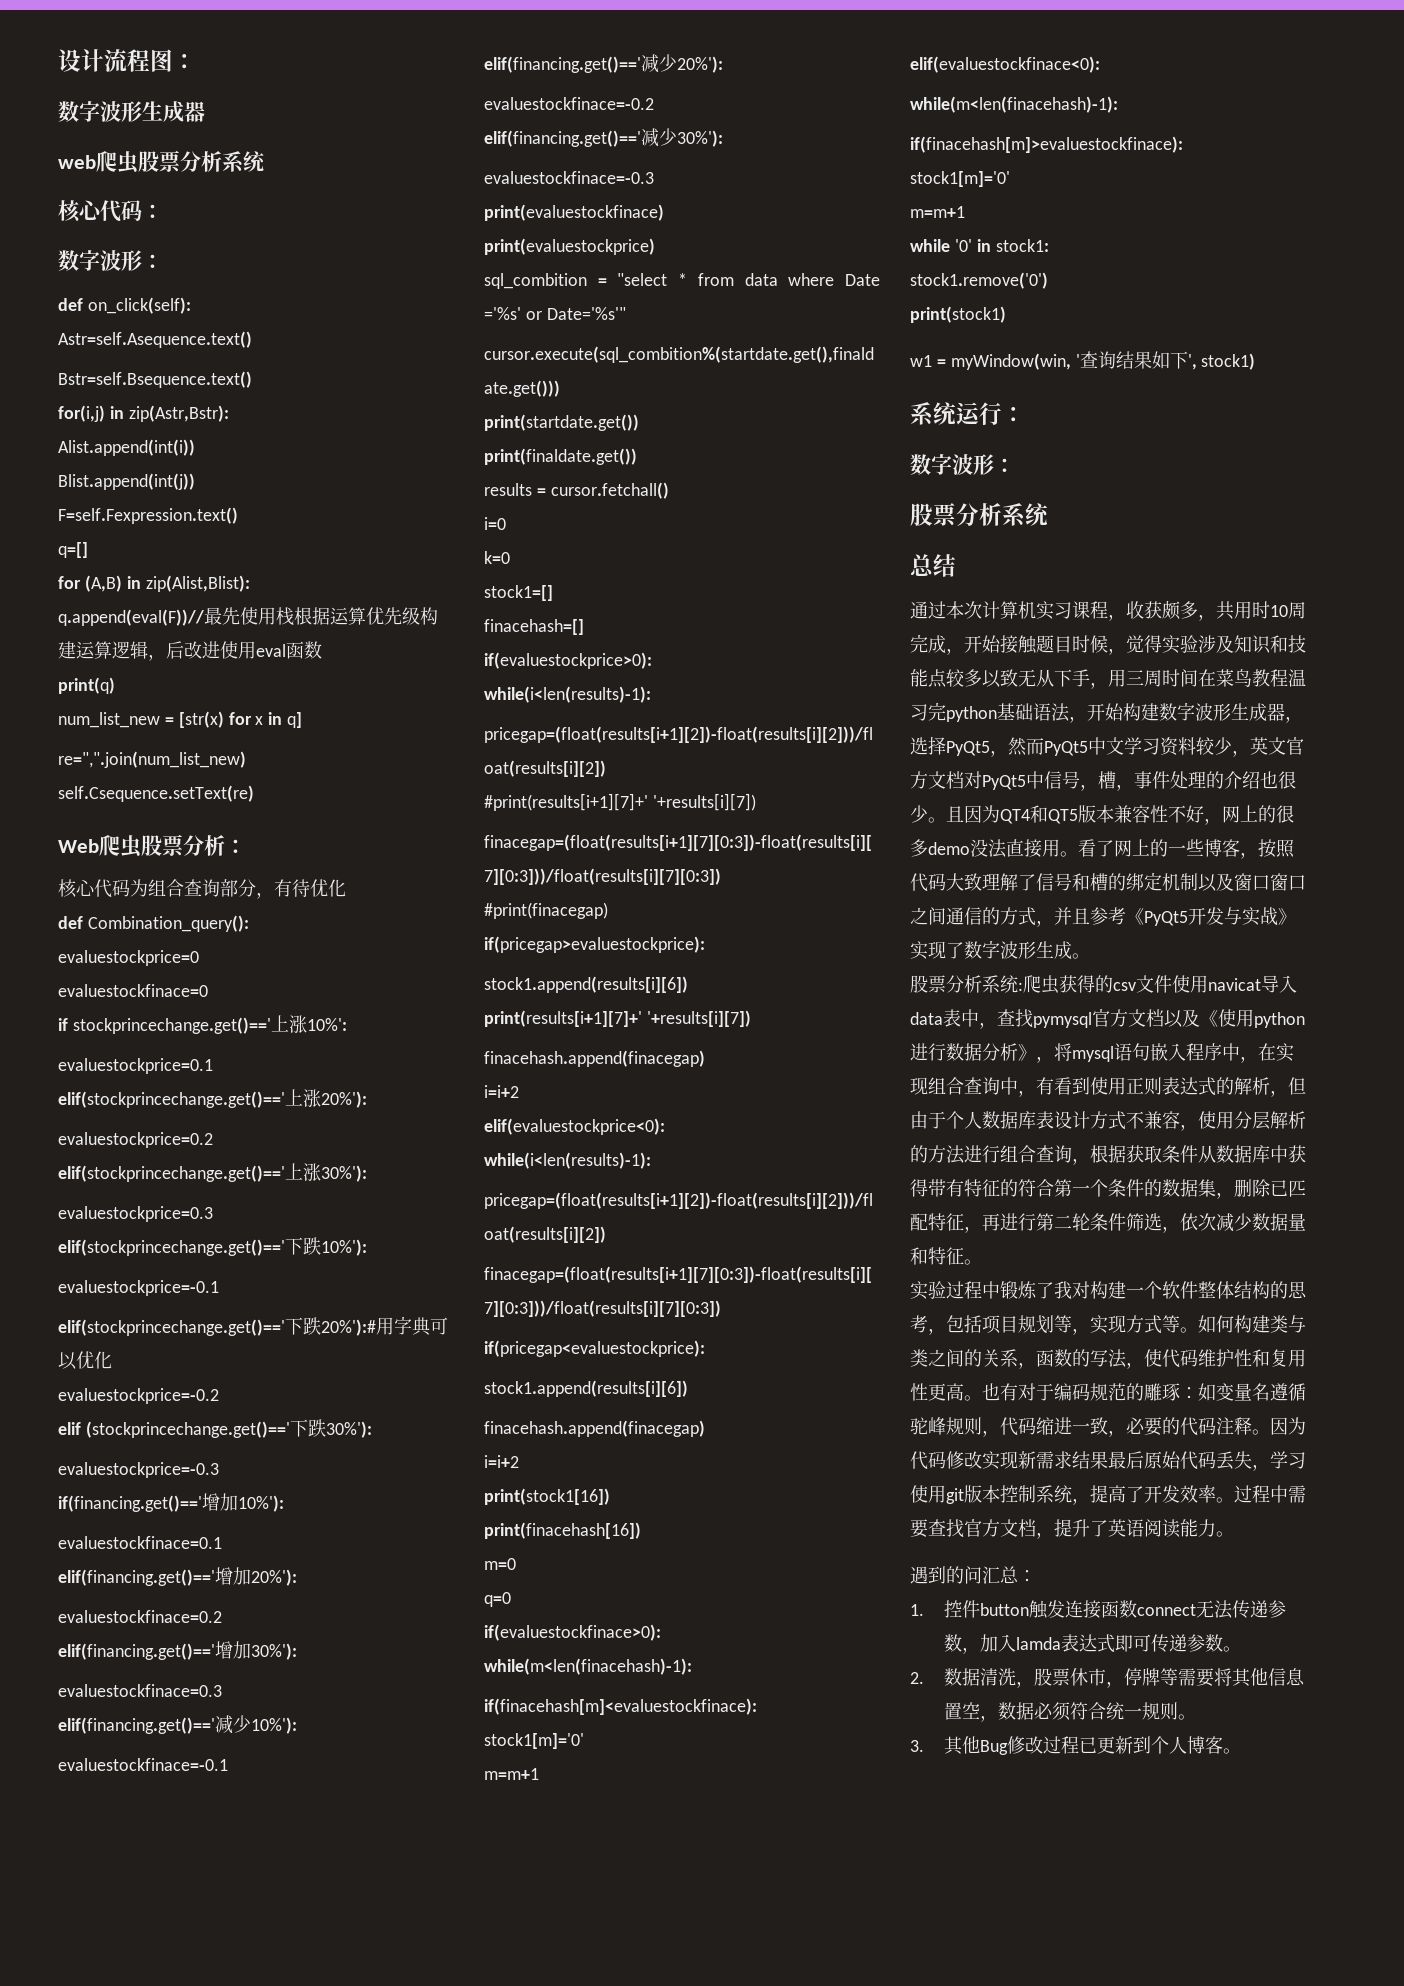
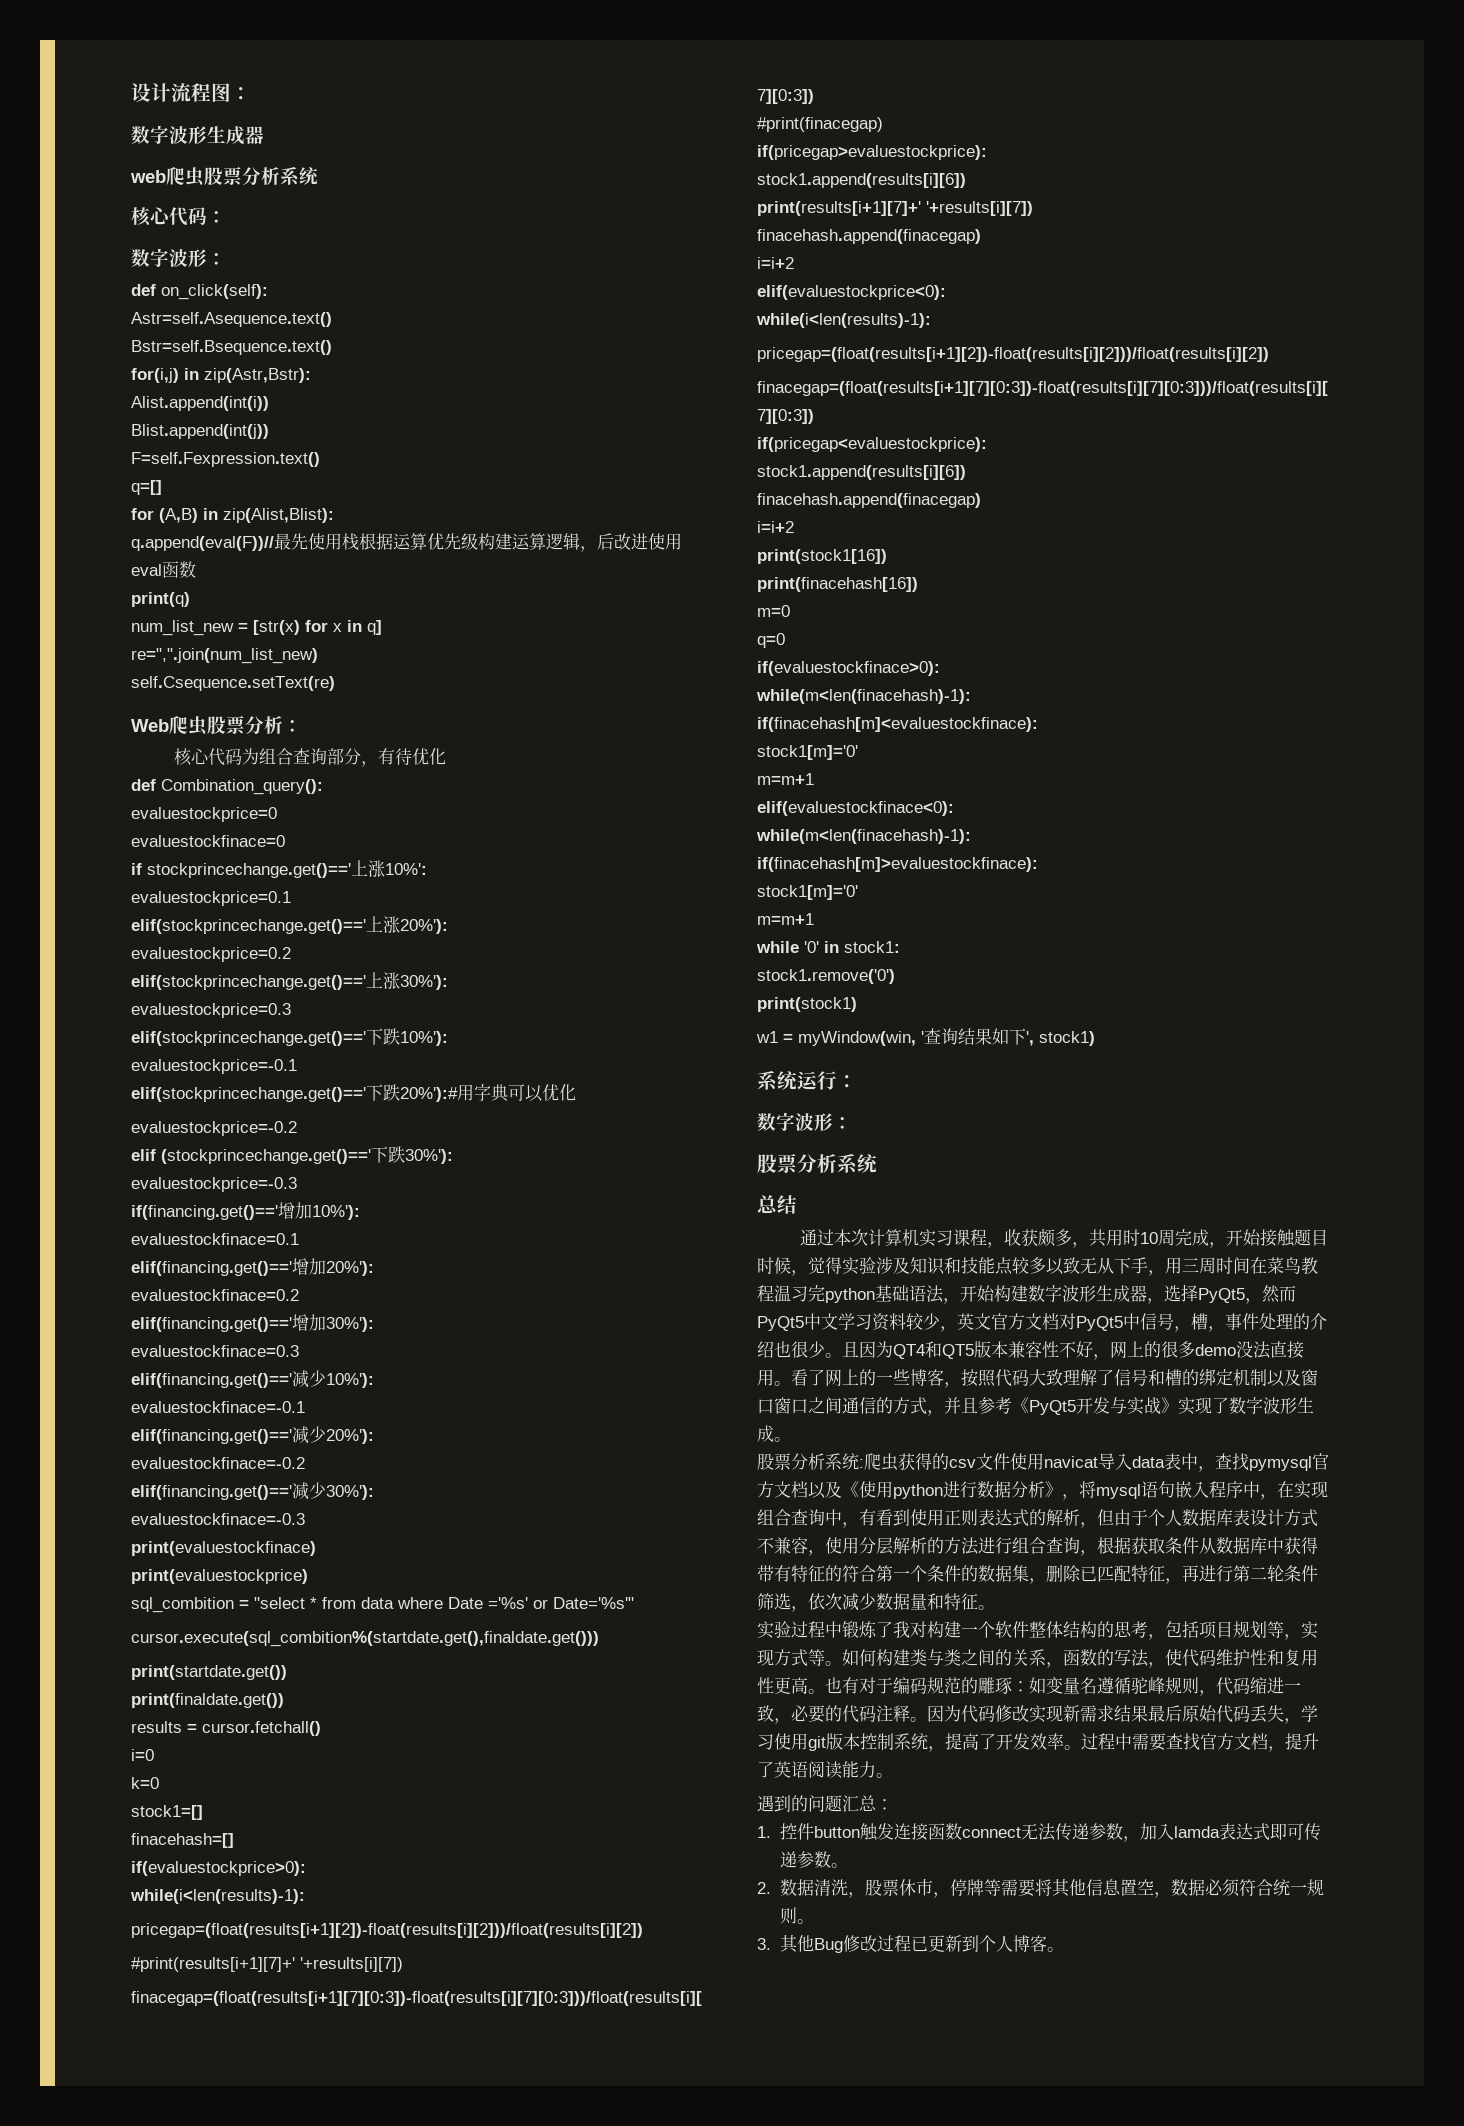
(982, 1575) none -> [825,1795,842,1812] 题

